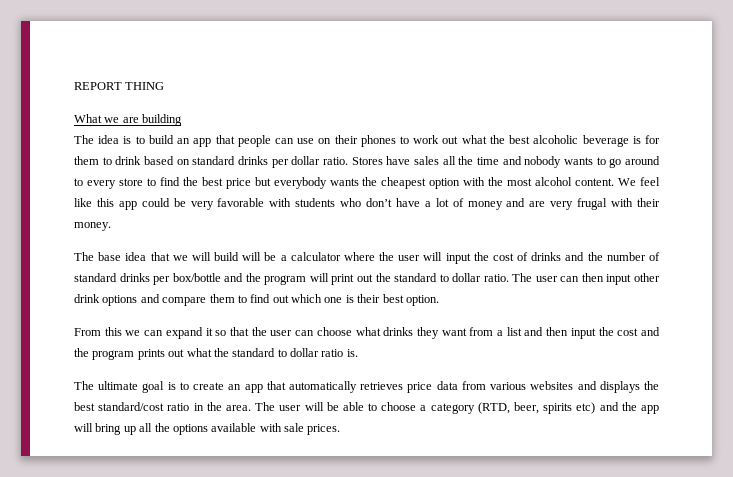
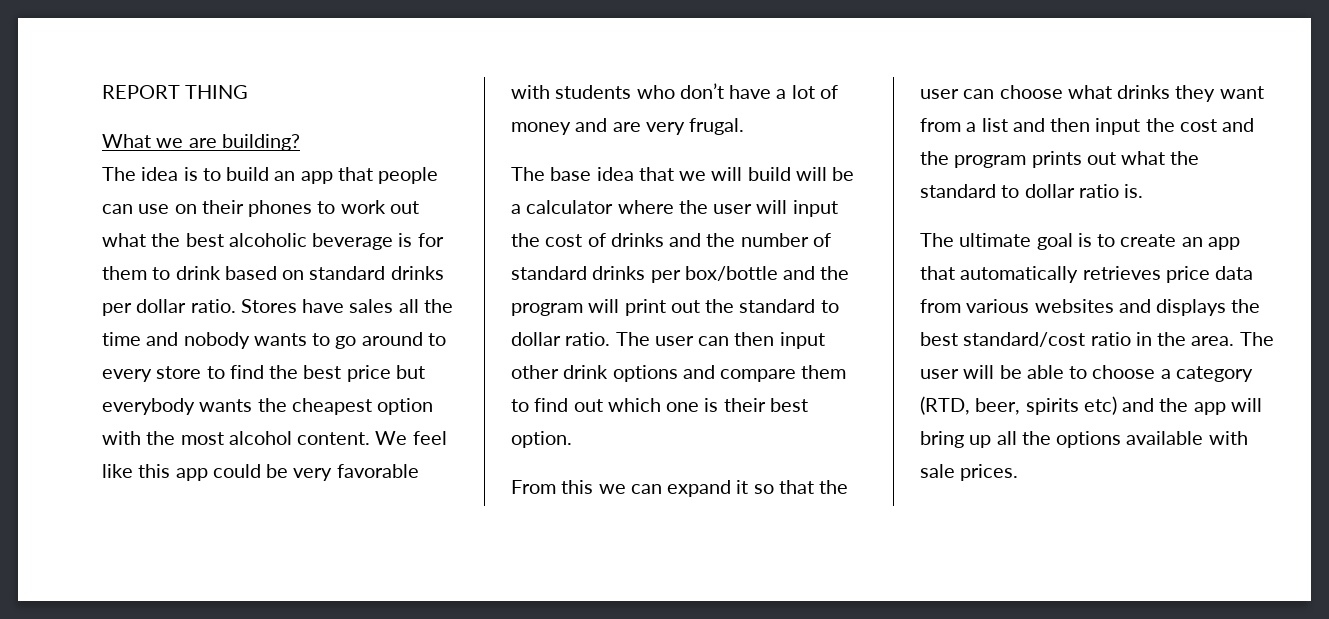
[142,114,183,126] building -> [221,134,300,151] building?
[577,198,661,210] [74,222,111,231] frugal with their money. -> [689,118,745,135] frugal.

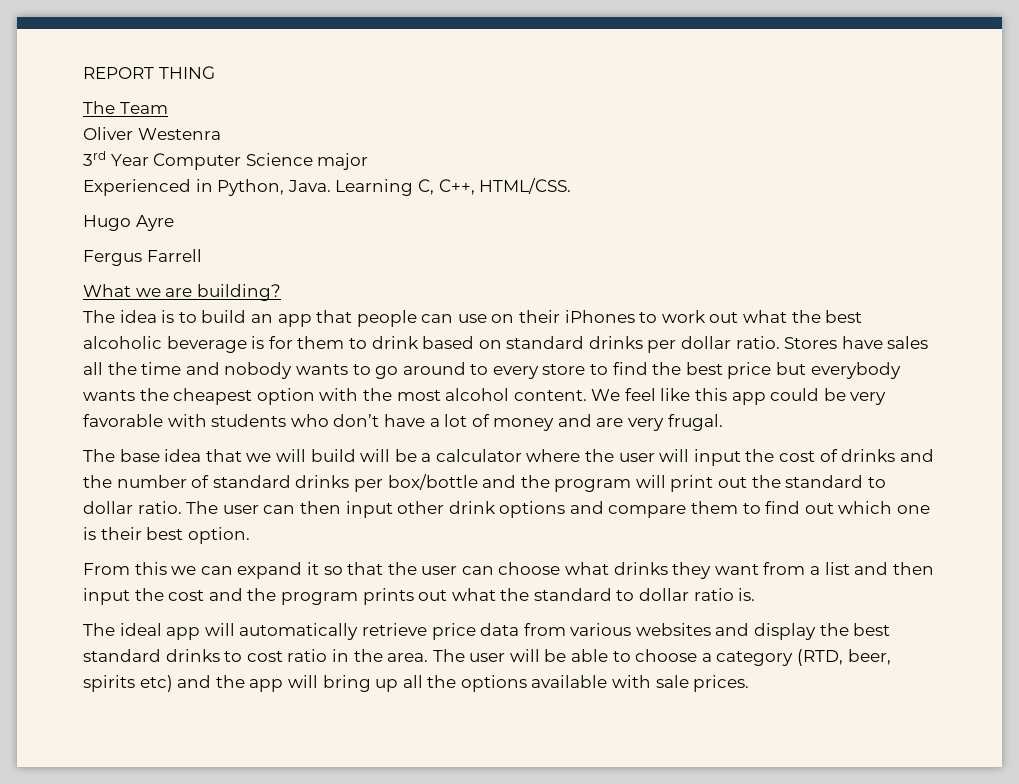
(249, 92) none -> [83,101,168,114] [83,127,221,140] [83,151,369,170] [83,178,572,196] [83,215,174,231] [83,249,202,266] // The Team // Oliver Westenra // 3rd Year Computer Science major // Experienced in Python, Java. Learning C, C++, HTML/CSS. // Hugo Ayre // Fergus Farrell
[248,200,313,217] phones -> [564,310,635,323] iPhones
[959,233,1240,250] [920,266,1161,283] ultimate goal is to create an app that automatically retrieves -> [119,623,427,640] ideal app will automatically retrieve
[1156,299,1261,316] [920,332,1086,347] displays the best standard/cost -> [754,623,891,640] [83,649,283,662] display the best standard drinks to cost

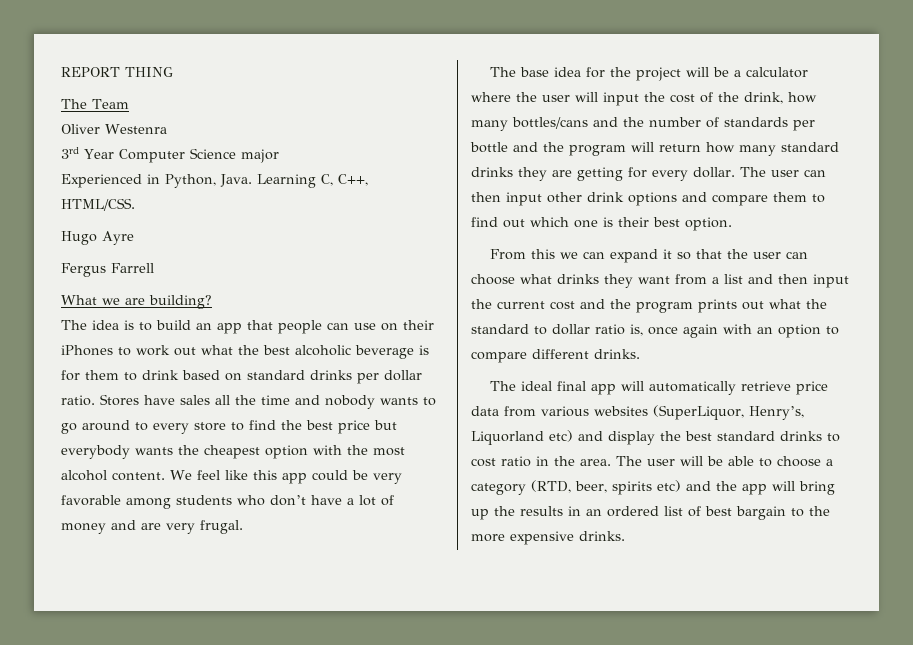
[167,414,207,427] with -> [126,498,171,509] among
[205,449,356,462] that we will build -> [586,67,682,81] for the project
[841,449,934,462] [83,474,886,492] [83,501,182,514] drinks and the number of standard drinks per box/bottle and the program will print out the standard to dollar ratio. -> [718,92,817,104] [471,117,815,131] [470,142,839,156] [471,167,735,181] the drink, how many bottles/cans and the number of standards per bottle and the program will return how many standard drinks they are getting for every dollar.
(164, 594) none -> [497,301,545,309] current
[738,588,756,601] is. -> [630,324,839,338] [471,349,640,363] is, once again with an option to compare different drinks.
(162, 629) none -> [557,381,587,391] final
(711, 629) none -> [653,405,804,420] [471,430,573,445] (SuperLiquor, Henry’s, Liquorland etc)
[402,675,750,692] all the options available with sale prices. -> [494,506,830,520] [471,531,625,545] the results in an ordered list of best bargain to the more expensive drinks.

